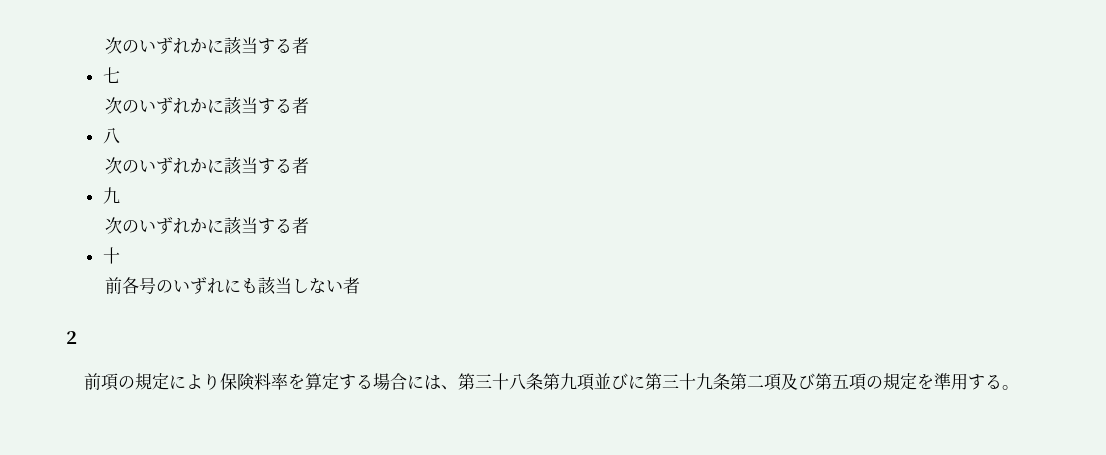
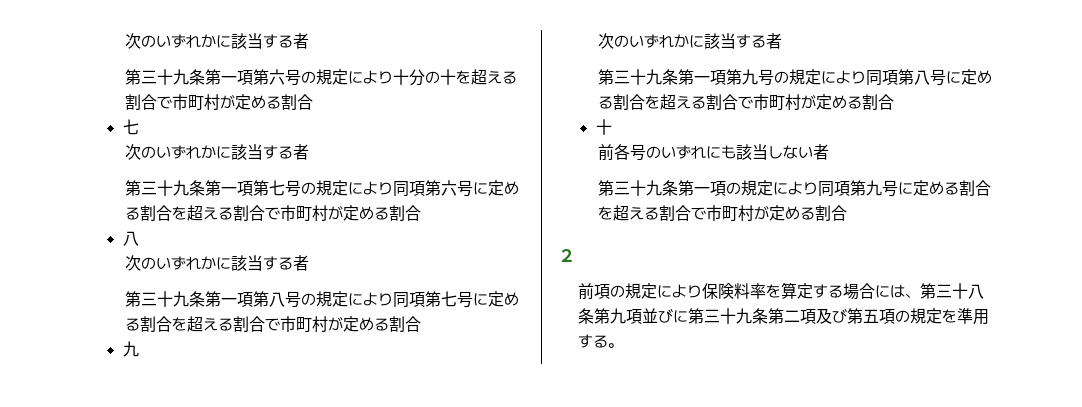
[104,37,309,55] 次のいずれかに該当する者 -> [125,33,310,49] [125,69,518,86] [125,94,314,110] 次のいずれかに該当する者 // 第三十九条第一項第六号の規定により十分の十を超える割合で市町村が定める割合
(309, 105) none -> [125,180,520,197] [125,205,422,221] // 第三十九条第一項第七号の規定により同項第六号に定める割合を超える割合で市町村が定める割合
(309, 165) none -> [125,291,520,308] [125,316,422,332] // 第三十九条第一項第八号の規定により同項第七号に定める割合を超える割合で市町村が定める割合
(309, 225) none -> [598,69,993,86] [598,94,895,110] // 第三十九条第一項第九号の規定により同項第八号に定める割合を超える割合で市町村が定める割合
(360, 285) none -> [598,180,992,197] [598,205,848,221] // 第三十九条第一項の規定により同項第九号に定める割合を超える割合で市町村が定める割合

